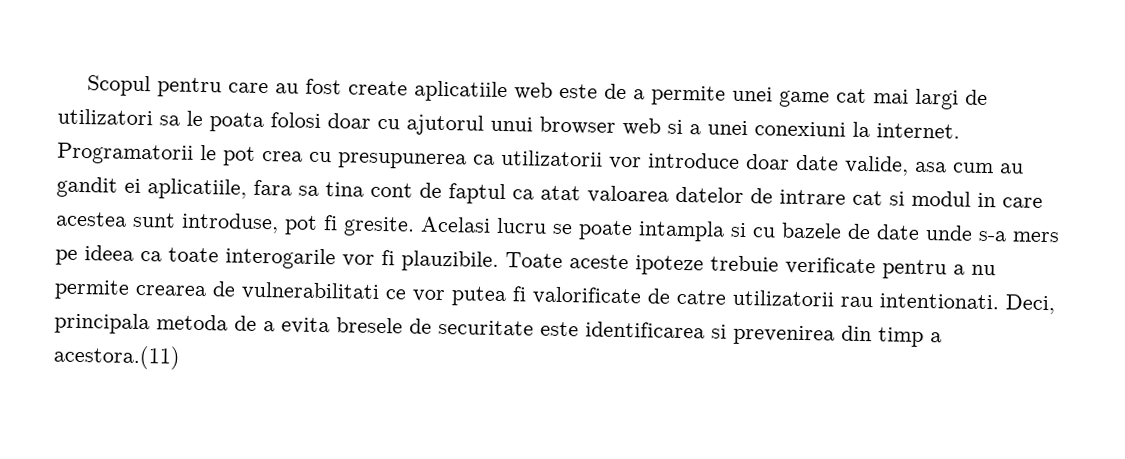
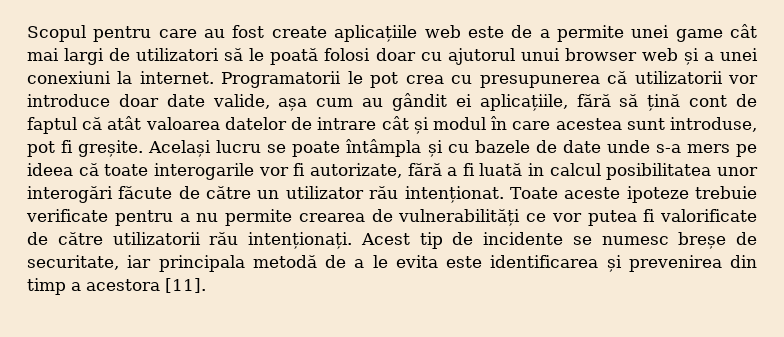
[413,80,508,103] aplicatiile -> [334,25,418,42] aplicațiile
[835,88,867,104] cat -> [730,24,758,38] cât
[159,110,264,133] sa le poata -> [224,48,319,65] să le poată
[667,119,683,134] si -> [683,48,699,65] și
[473,154,495,165] ca -> [607,71,628,84] că
[915,161,947,173] asa -> [278,98,308,111] așa
[56,176,364,200] gandit ei aplicatiile, fara sa tina -> [391,93,681,111] gândit ei aplicațiile, fără să țină
[512,185,581,201] ca atat -> [82,116,142,130] că atât
[852,190,996,208] cat si modul in -> [381,116,508,134] cât și modul în
[343,216,491,237] gresite. Acelasi -> [78,140,212,157] greșite. Același
[638,220,747,242] intampla si -> [346,139,443,157] întâmpla și
[140,251,162,262] ca -> [78,163,99,176] că
[401,250,499,272] plauzibile. -> [309,163,758,180] [27,186,504,203] autorizate, fără a fi luată in calcul posibilitatea unor interogări făcute de către un utilizator rău intenționat.
[241,281,380,301] vulnerabilitati -> [398,209,521,226] vulnerabilități
[676,289,1055,315] [54,312,534,336] catre utilizatorii rau intentionati. Deci, principala metoda de a evita bresele de securitate -> [57,232,757,249] [27,255,438,272] către utilizatorii rău intenționați. Acest tip de incidente se numesc breșe de securitate, iar principala metodă de a le evita
[711,324,727,339] si -> [606,255,622,272] și
[53,344,181,370] acestora.(11) -> [86,278,206,293] acestora [11].

